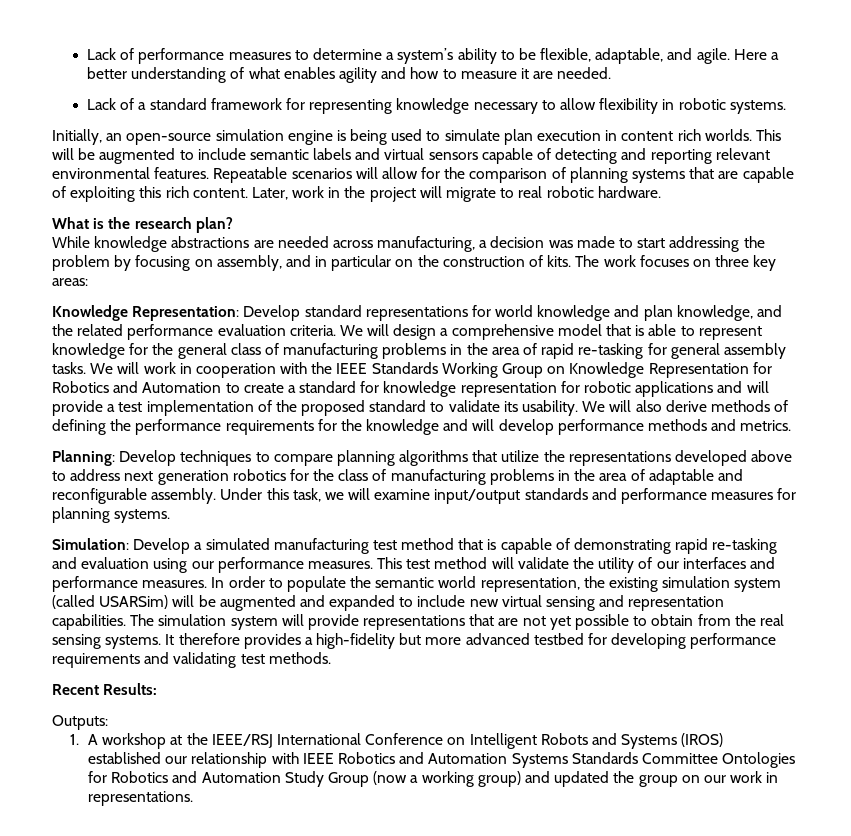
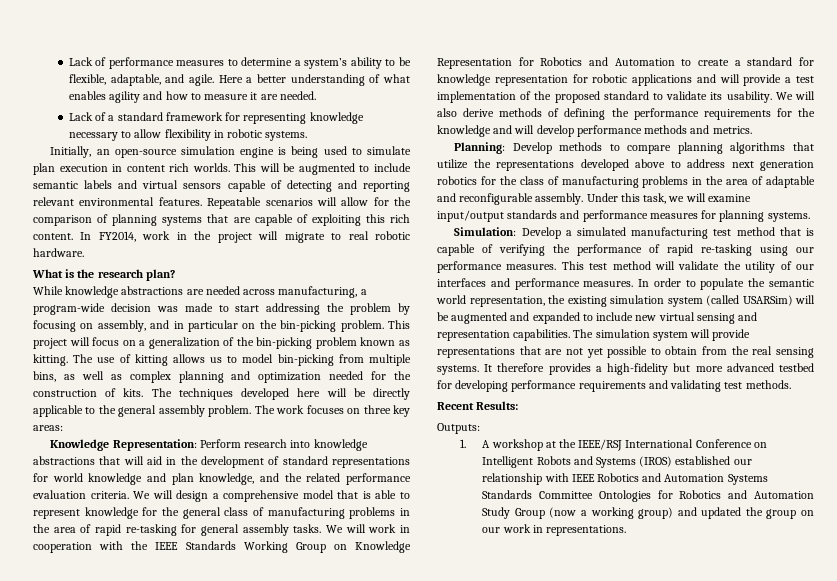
[251,187,288,200] Later, -> [80,231,136,242] In FY2014,
(488, 244) none -> [33,303,105,315] program-wide
[442,255,572,267] construction of kits. -> [280,320,410,332] [33,337,411,349] [33,354,411,366] [33,371,411,383] [33,388,410,400] [33,405,252,417] bin-picking problem. This project will focus on a generalization of the bin-picking problem known as kitting. The use of kitting allows us to model bin-picking from multiple bins, as well as complex planning and optimization needed for the construction of kits. The techniques developed here will be directly applicable to the general assembly problem.
[243,305,301,321] Develop -> [199,439,368,451] [33,456,280,468] Perform research into knowledge abstractions that will aid in the development of
[180,450,252,466] techniques -> [559,142,603,151] methods
[574,538,778,554] [52,557,150,569] demonstrating rapid re-tasking and evaluation -> [499,244,752,256] verifying the performance of rapid re-tasking

